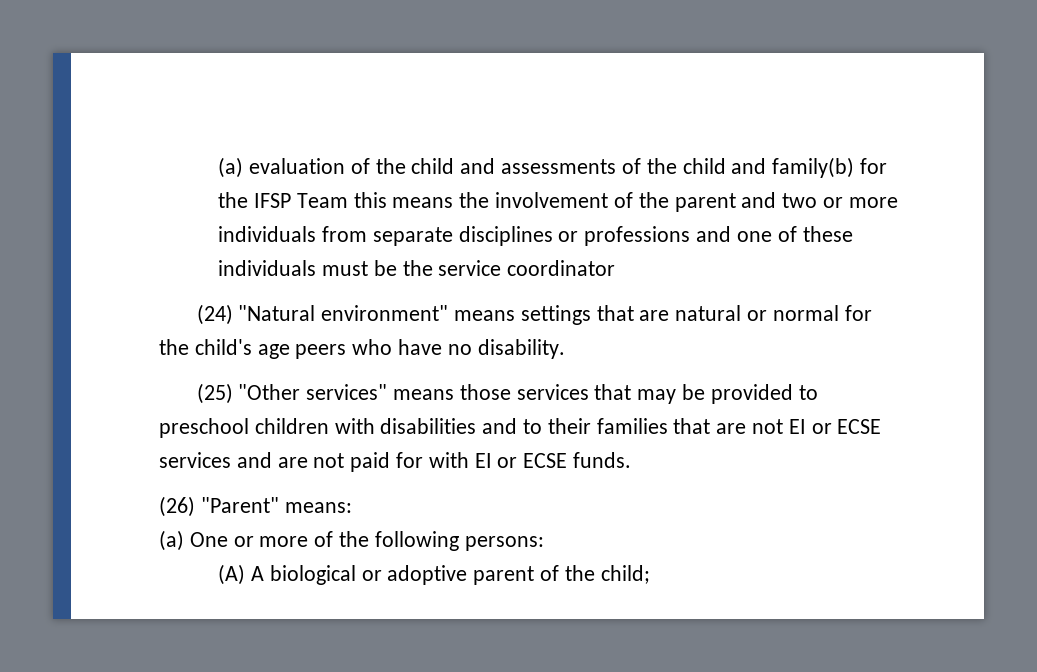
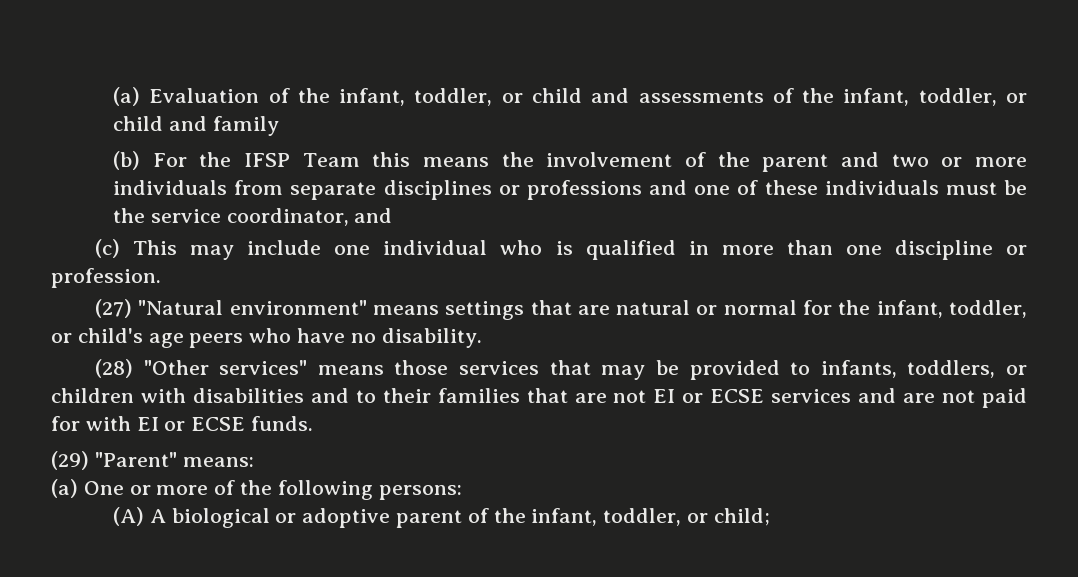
[218,157,406,178] (a) evaluation of the -> [113,87,523,106] (a) Evaluation of the infant, toddler, or
[682,157,887,178] child and family(b) for -> [843,88,1027,106] [113,116,279,136] [113,151,187,170] infant, toddler, or child and family // (b) For
[507,260,616,276] [196,304,233,325] coordinator // (24) -> [226,208,393,226] [95,239,1027,260] [51,268,161,288] [95,299,133,318] coordinator, and // (c) This may include one individual who is qualified in more than one discipline or profession. // (27)
(189, 347) none -> [876,300,1027,318] [51,333,72,343] infant, toddler, or
[196,383,233,404] (25) -> [95,359,134,378] (28)
[159,418,249,438] preschool -> [820,360,1028,378] infants, toddlers, or
[159,496,195,517] (26) -> [51,451,89,470] (29)
(595, 573) none -> [531,508,709,526] infant, toddler, or

